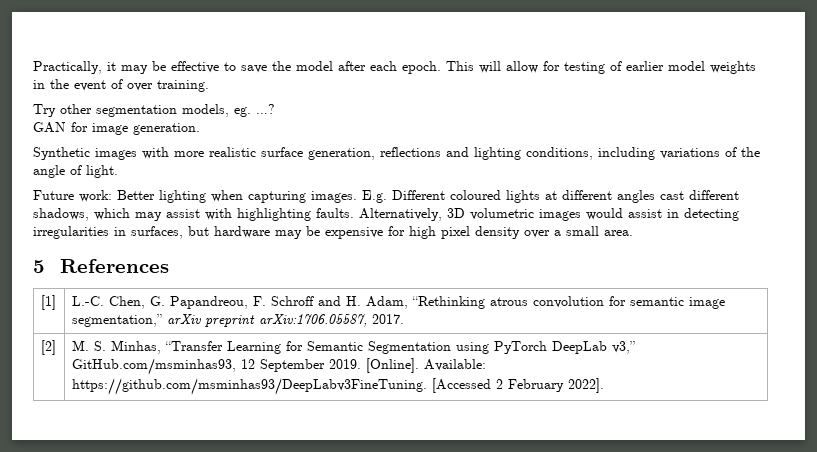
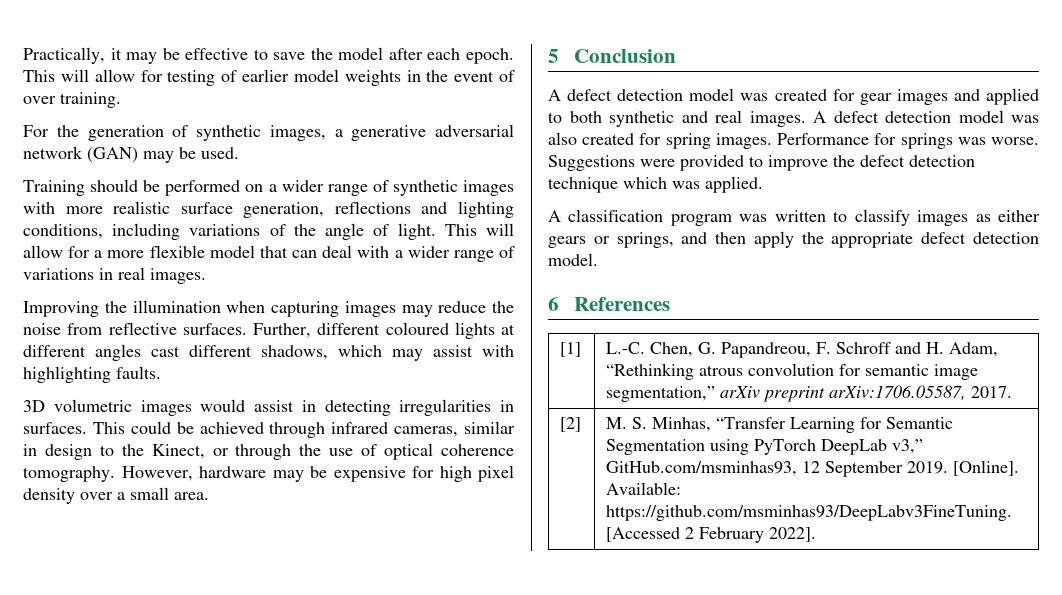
[33,104,275,117] [33,122,200,135] [33,147,90,160] Try other segmentation models, eg. …? // GAN for image generation. // Synthetic -> [23,124,514,141] [23,146,239,163] [23,179,458,196] For the generation of synthetic images, a generative adversarial network (GAN) may be used. // Training should be performed on a wider range of synthetic
[33,190,445,203] // Future work: Better lighting when capturing images. E.g. Different -> [444,223,514,236] [23,245,515,262] [23,267,206,284] [23,300,514,317] [23,322,381,338] This will allow for a more flexible model that can deal with a wider range of variations in real images. // Improving the illumination when capturing images may reduce the noise from reflective surfaces. Further, different
[359,208,442,221] Alternatively, -> (161, 372) //
[131,226,209,239] surfaces, but -> [23,421,515,438] [23,443,515,460] [23,466,193,482] surfaces. This could be achieved through infrared cameras, similar in design to the Kinect, or through the use of optical coherence tomography. However,
(45, 266) none -> [573,49,676,63] [548,88,1039,105] [548,110,1039,127] [548,132,1039,149] [548,155,975,171] [548,176,763,193] [548,209,1040,226] [548,231,1039,248] [548,253,598,266] [548,297,559,311] Conclusion // A defect detection model was created for gear images and applied to both synthetic and real images. A defect detection model was also created for spring images. Performance for springs was worse. Suggestions were provided to improve the defect detection technique which was applied. // A classification program was written to classify images as either gears or springs, and then apply the appropriate defect detection model. // 6

